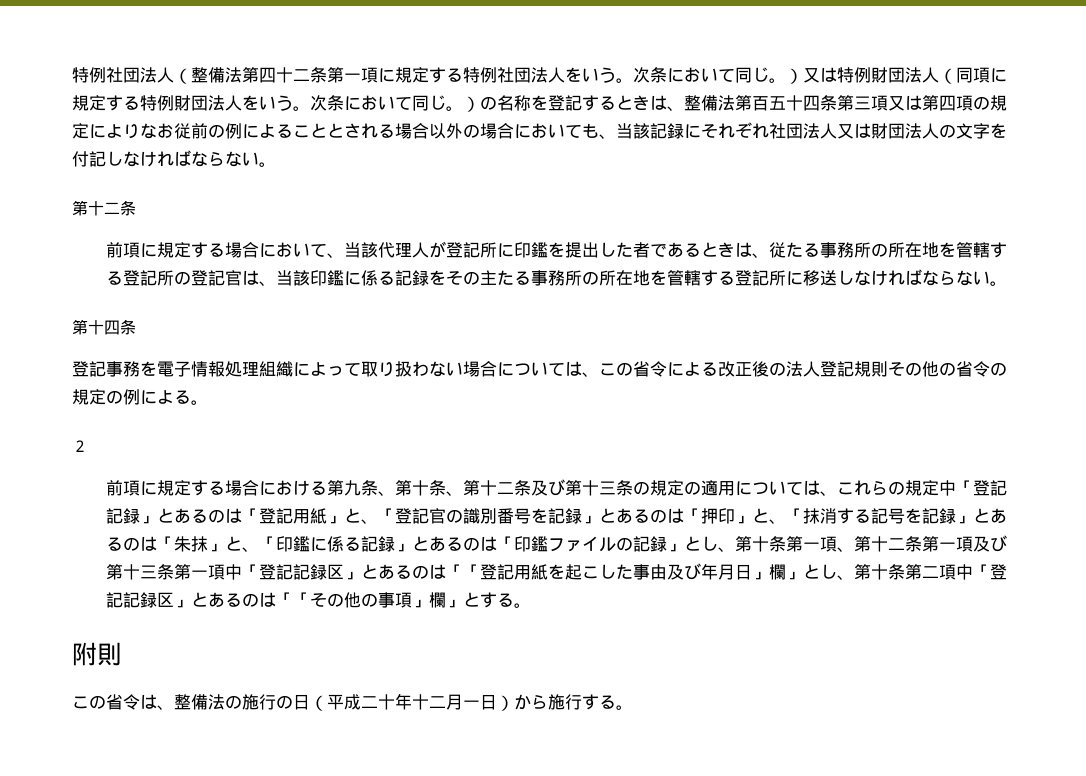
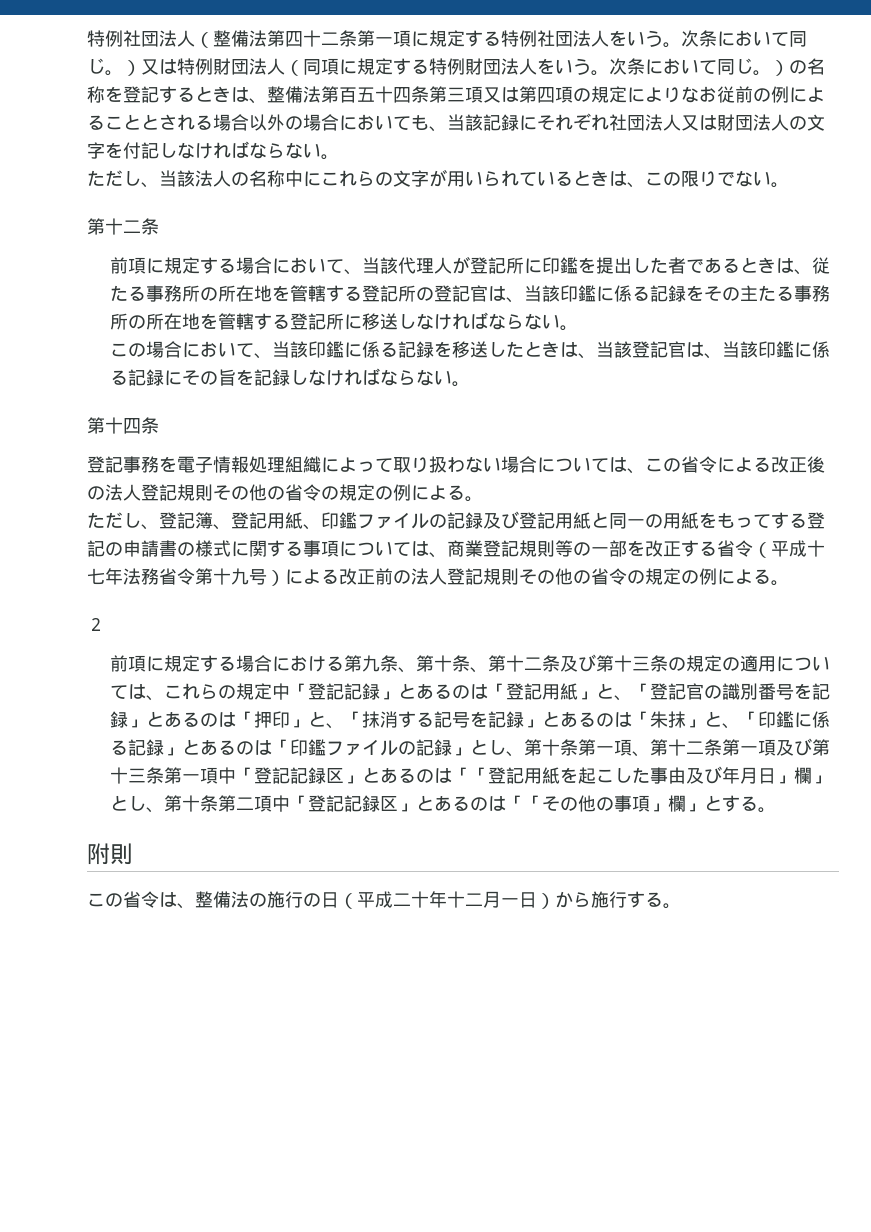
(276, 164) none -> [87,169,789,188] // ただし、当該法人の名称中にこれらの文字が用いられているときは、この限りでない。
(1007, 283) none -> [110,341,831,359] [110,368,471,387] // この場合において、当該印鑑に係る記録を移送したときは、当該登記官は、当該印鑑に係る記録にその旨を記録しなければならない。
(208, 402) none -> [87,511,825,530] [87,540,825,558] [87,568,789,586] // ただし、登記簿、登記用紙、印鑑ファイルの記録及び登記用紙と同一の用紙をもってする登記の申請書の様式に関する事項については、商業登記規則等の一部を改正する省令（平成十七年法務省令第十九号）による改正前の法人登記規則その他の省令の規定の例による。

